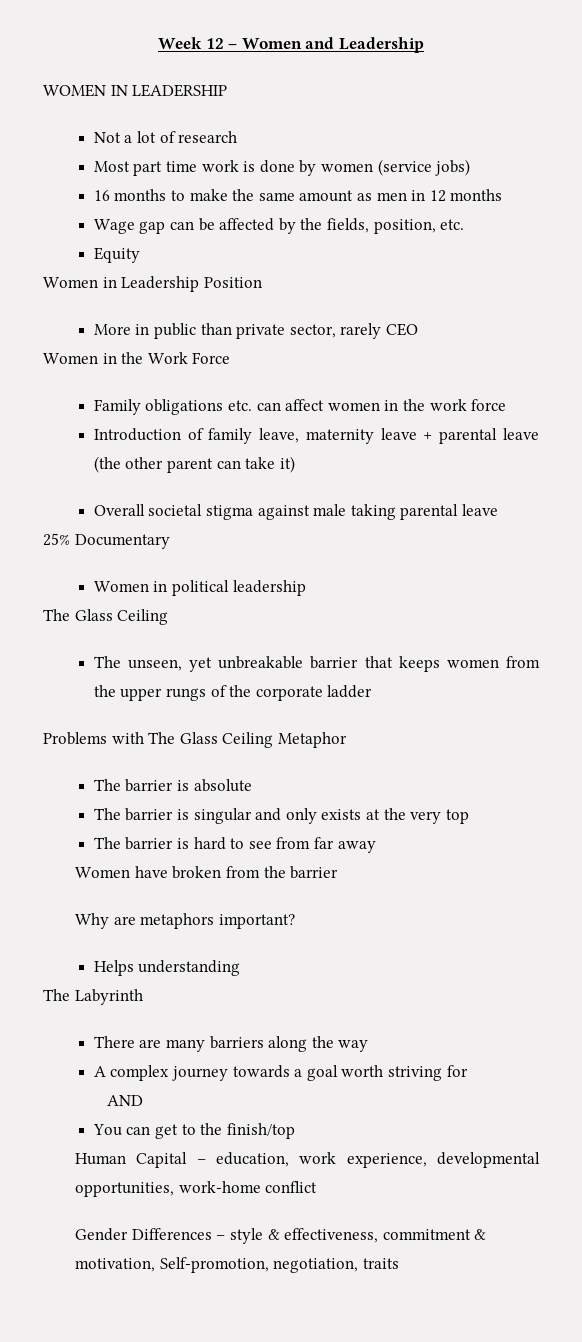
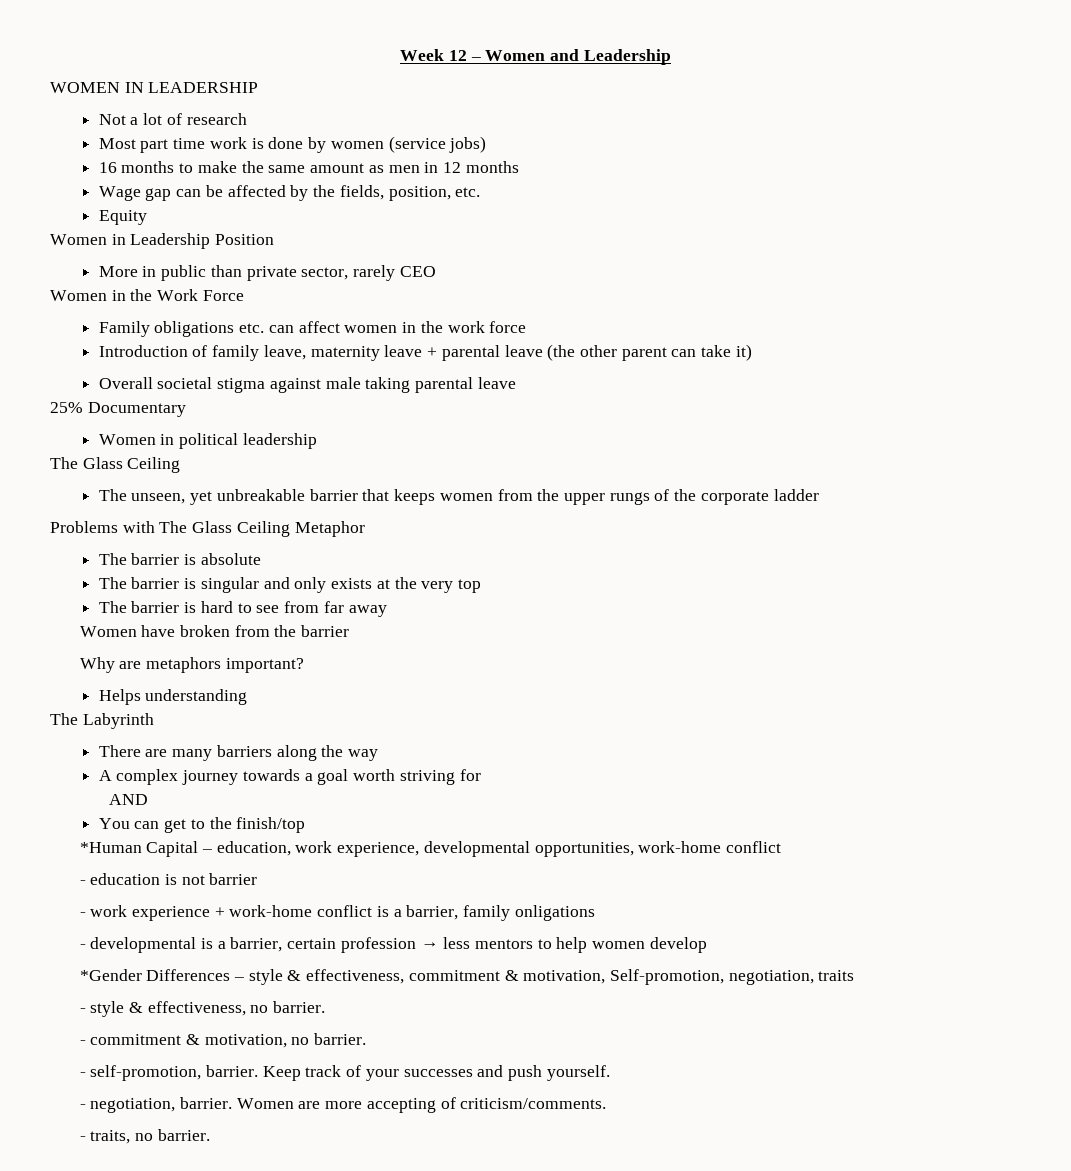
[75,1153,127,1165] Human -> [79,842,142,853] *Human
[75,1228,129,1241] Gender -> [79,873,258,885] [79,905,595,921] [79,937,707,953] [79,969,142,981] - education is not barrier // - work experience + work-home conflict is a barrier, family onligations // - developmental is a barrier, certain profession → less mentors to help women develop // *Gender
(399, 1263) none -> [79,1001,326,1017] [79,1033,367,1048] [79,1065,610,1081] [79,1097,607,1113] [79,1129,210,1144] // - style & effectiveness, no barrier. // - commitment & motivation, no barrier. // - self-promotion, barrier. Keep track of your successes and push yourself. // - negotiation, barrier. Women are more accepting of criticism/comments. // - traits, no barrier.

